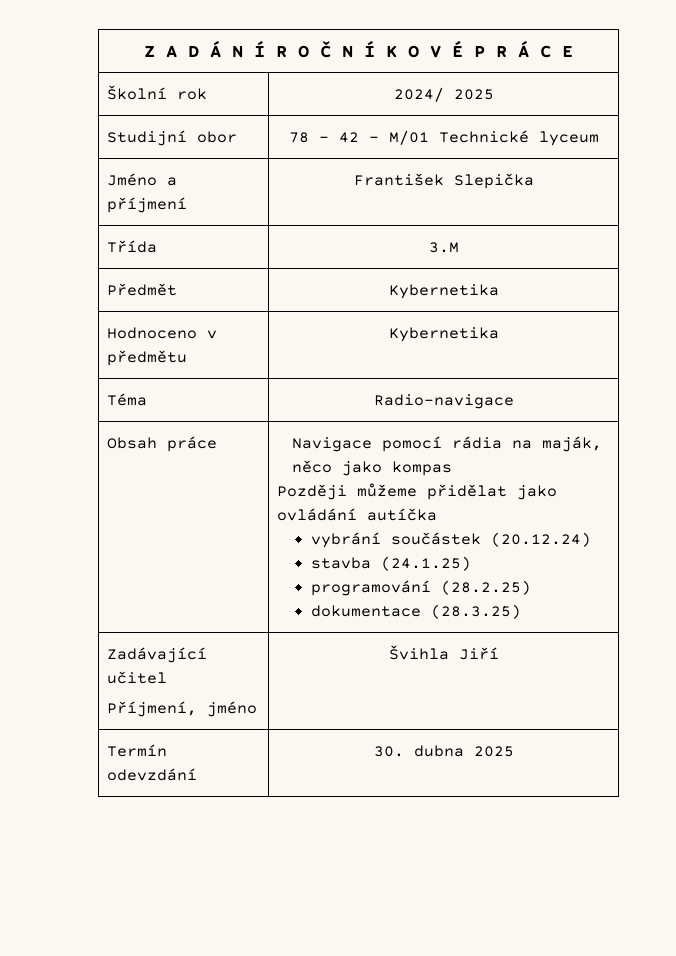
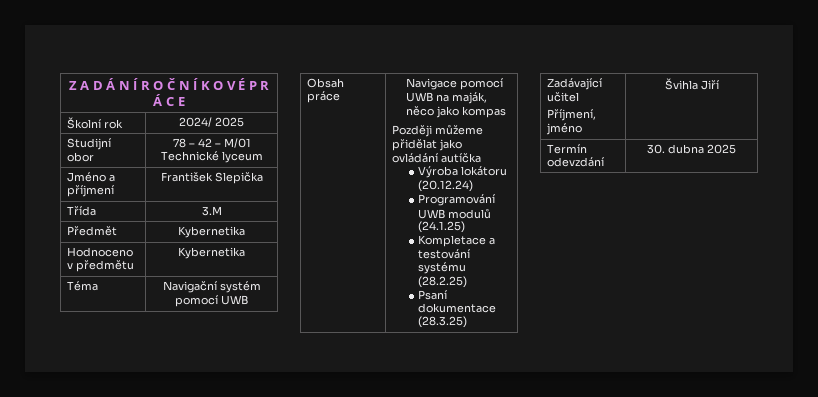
[373,394,514,409] Radio-navigace -> [162,281,261,293] [175,295,248,307] Navigační systém pomocí UWB
[452,436,503,449] rádia -> [406,92,434,102] UWB
[310,532,481,548] vybrání součástek -> [418,166,508,178] Výroba lokátoru
[310,556,471,571] [310,580,431,596] stavba (24.1.25) // programování -> [418,194,496,206] [418,208,492,219] [418,221,466,233] [418,235,496,247] [418,249,471,259] [418,262,467,274] Programování UWB modulů (24.1.25) // Kompletace a testování systému
(531, 587) none -> [418,290,448,300] Psaní

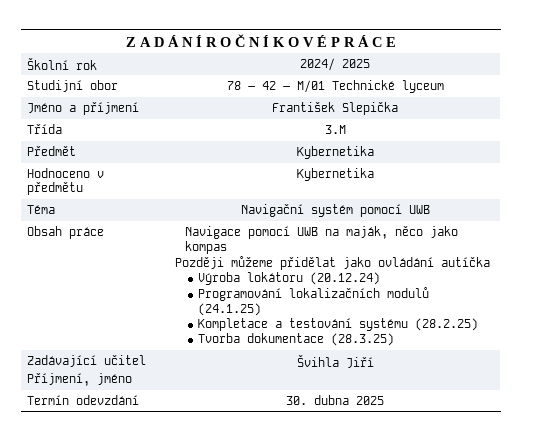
[418,209,446,219] UWB -> [289,288,381,298] lokalizačních
[418,290,448,300] Psaní -> [198,333,241,343] Tvorba

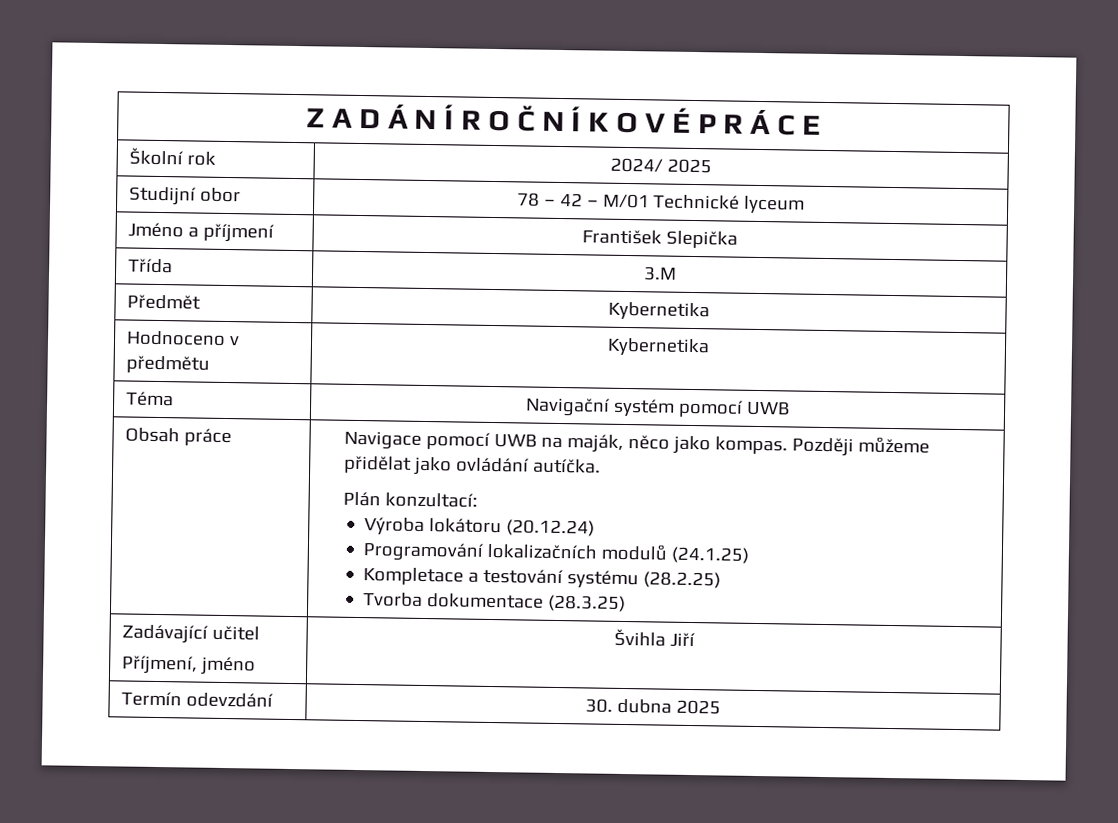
[185,241,228,254] kompas // -> [715,436,789,455] kompas.
[441,257,491,267] autíčka -> [533,458,602,474] [343,491,479,508] autíčka. // Plán konzultací:

